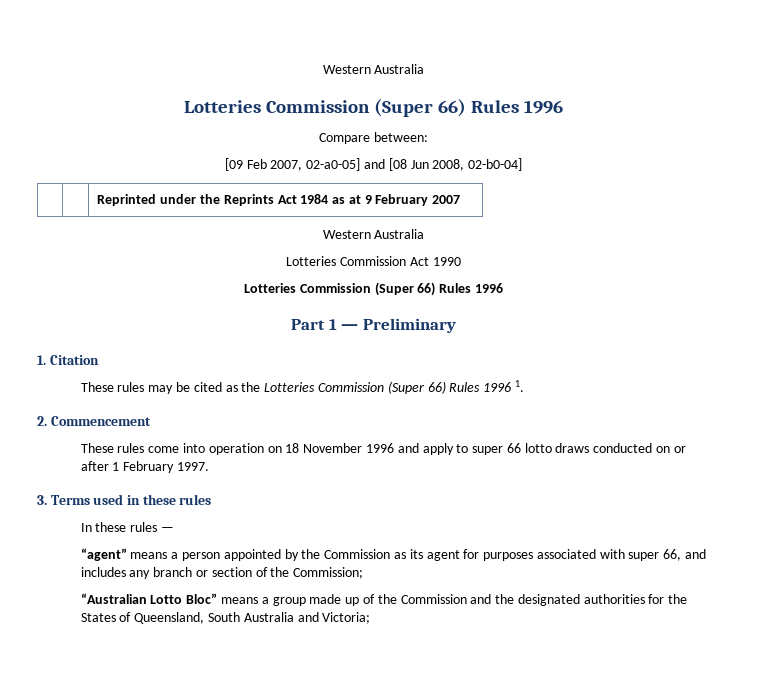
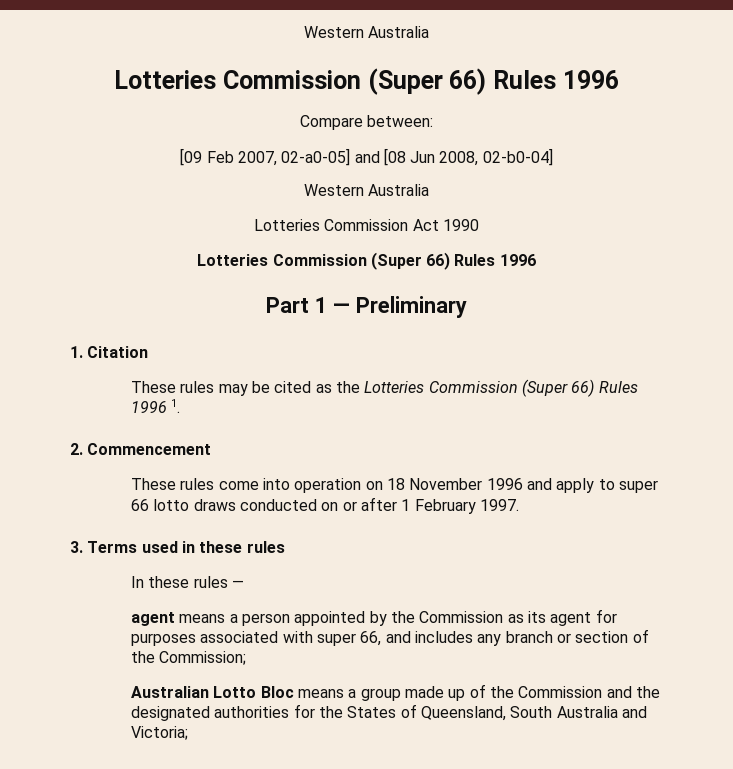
[97,194,461,206] // | | Reprinted under the Reprints Act 1984 as at 9 February 2007 -> (553, 157) none
[80,548,127,561] “agent” -> [131,612,176,626] agent
[80,593,218,604] “Australian Lotto Bloc” -> [131,686,294,698] Australian Lotto Bloc

